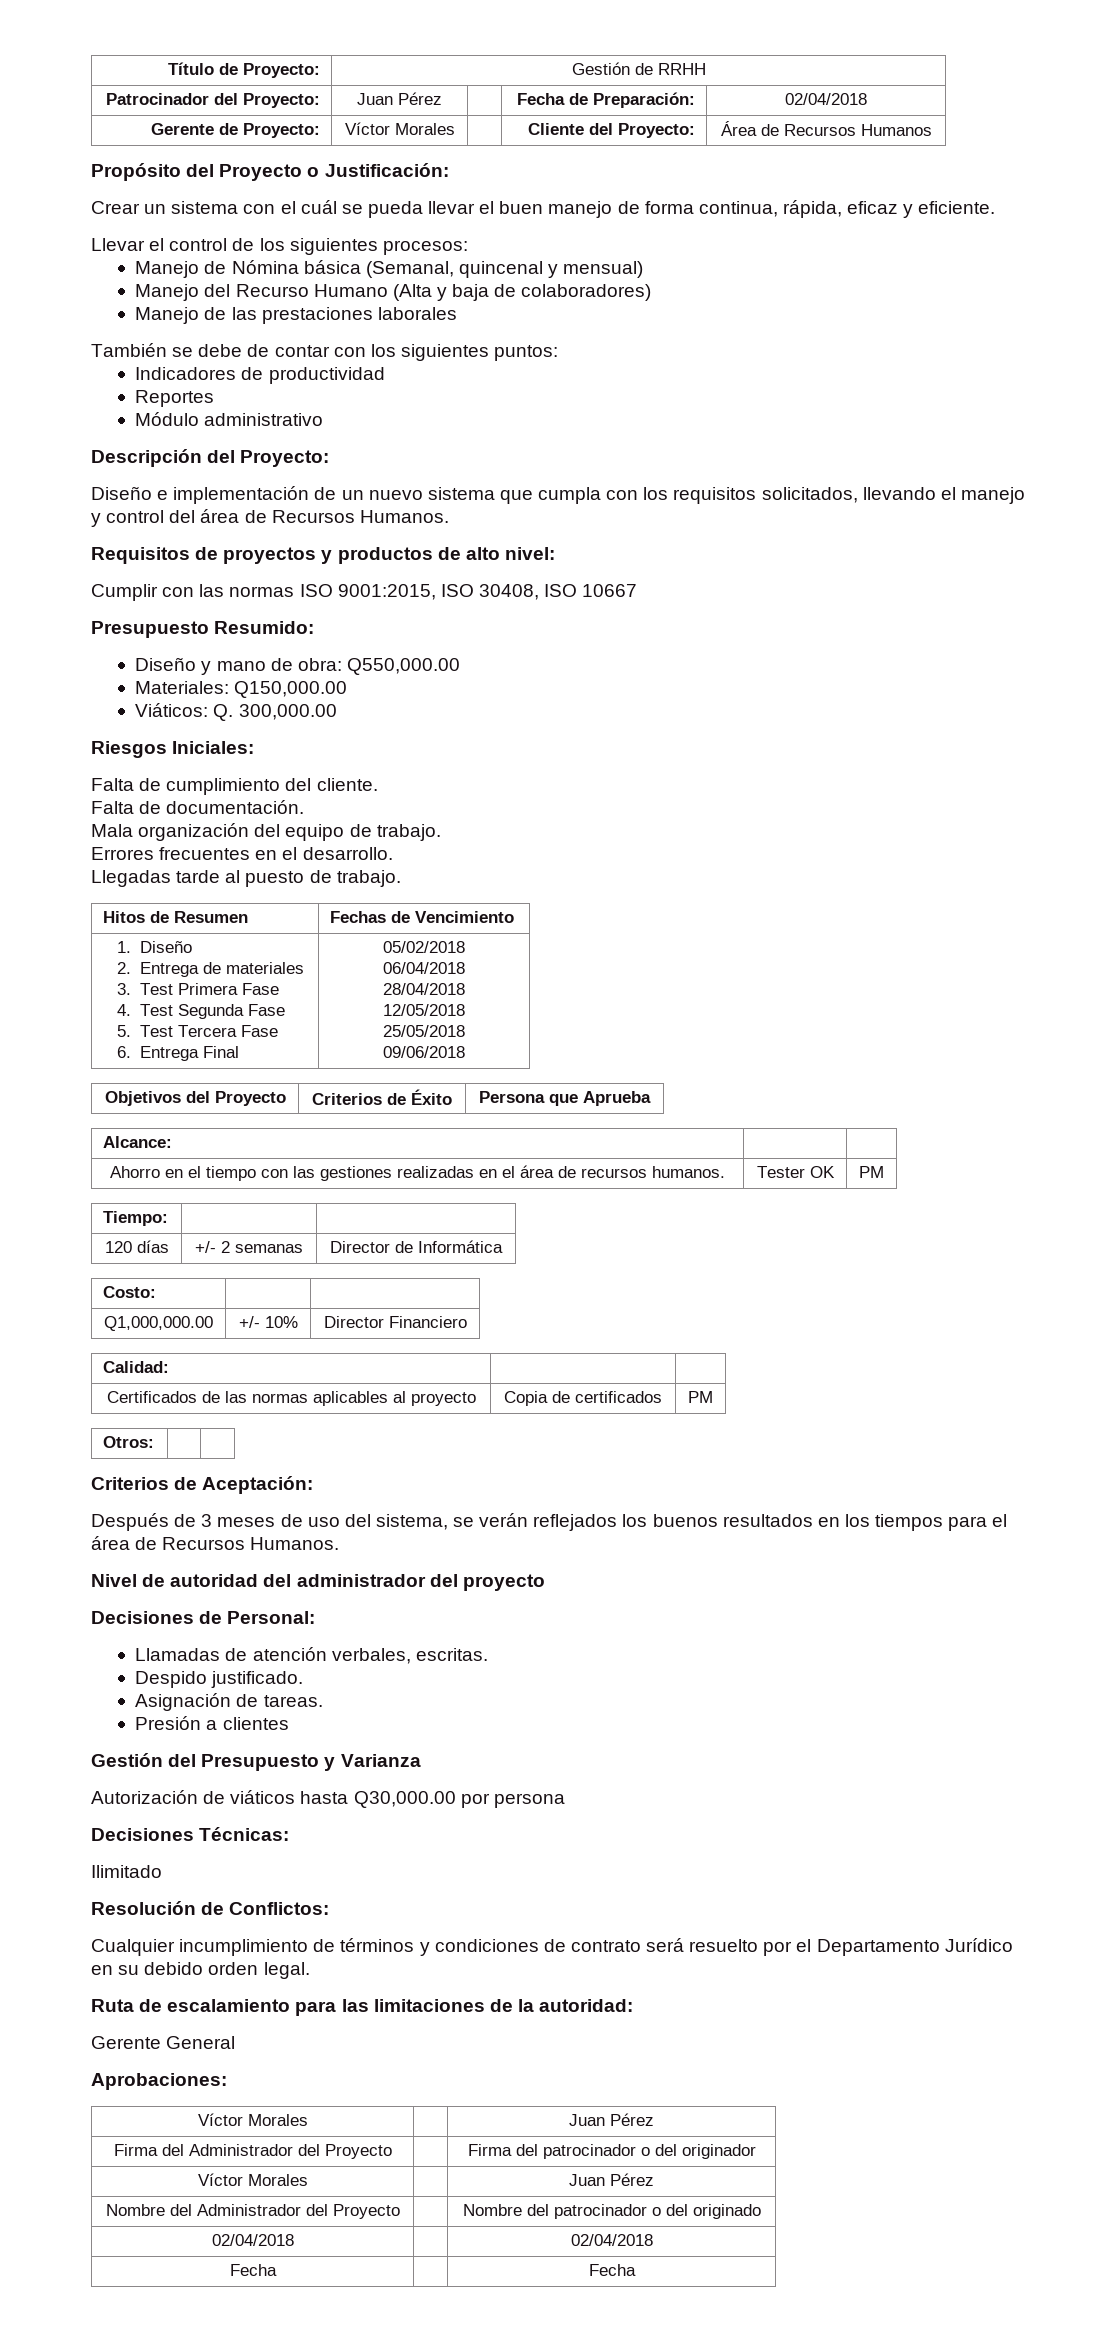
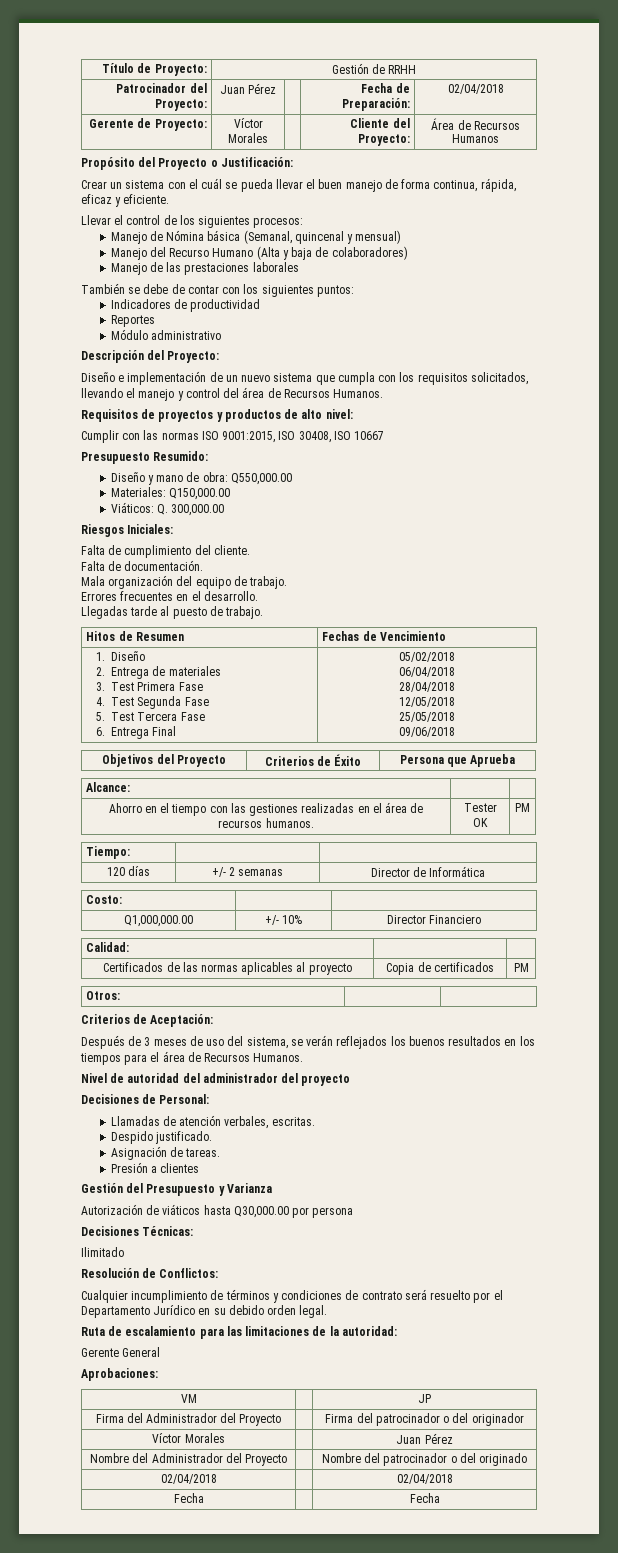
[197,2113,308,2126] [569,2113,654,2126] Víctor Morales | | Juan Pérez -> [180,1394,197,1403] [418,1394,431,1403] VM | | JP

